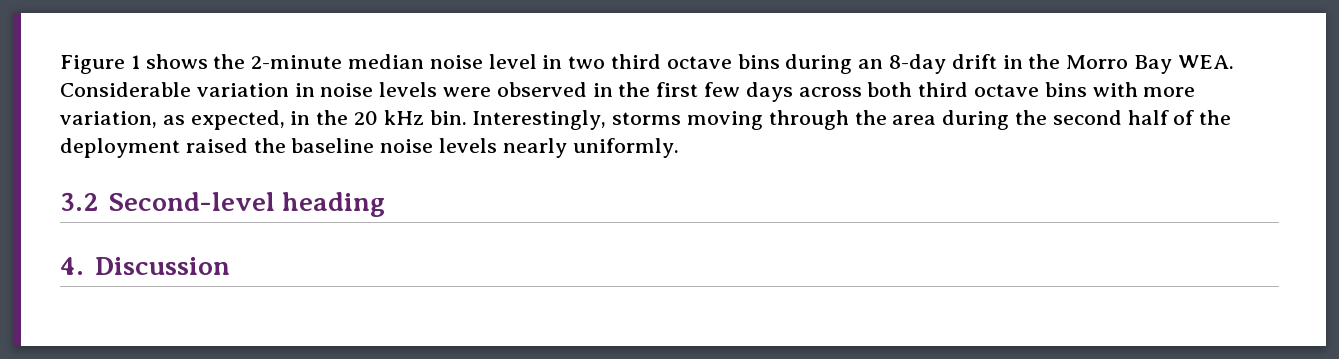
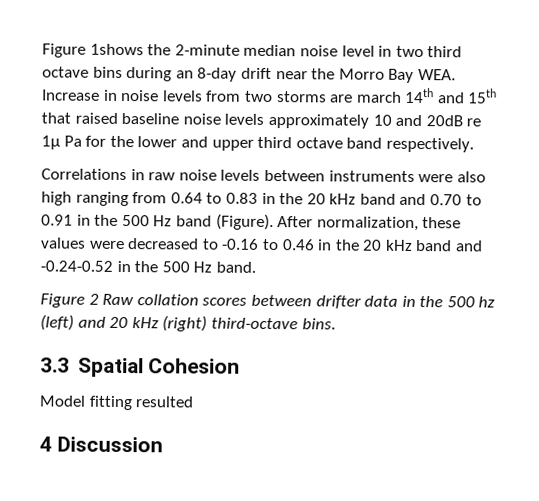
[60,54,208,74] Figure 1 shows -> [42,43,144,58] Figure 1shows
[1002,55,1023,69] in -> [275,71,308,80] near
[60,82,289,97] Considerable variation -> [42,89,100,101] Increase
[443,82,1196,102] [60,110,1232,130] [60,138,679,158] [60,192,386,217] [60,257,84,275] were observed in the first few days across both third octave bins with more variation, as expected, in the 20 kHz bin. Interestingly, storms moving through the area during the second half of the deployment raised the baseline noise levels nearly uniformly. // 3.2 Second-level heading // 4. -> [206,87,498,104] [41,112,482,129] [41,135,474,153] [41,168,486,183] [41,191,482,207] [41,213,462,232] [41,237,484,252] [40,260,256,273] [40,293,496,309] [40,314,336,332] [40,357,241,378] [39,395,195,411] [39,436,52,452] from two storms are march 14th and 15th that raised baseline noise levels approximately 10 and 20dB re 1µ Pa for the lower and upper third octave band respectively. // Correlations in raw noise levels between instruments were also high ranging from 0.64 to 0.83 in the 20 kHz band and 0.70 to 0.91 in the 500 Hz band (Figure). After normalization, these values were decreased to -0.16 to 0.46 in the 20 kHz band and -0.24-0.52 in the 500 Hz band. // Figure 2 Raw collation scores between drifter data in the 500 hz (left) and 20 kHz (right) third-octave bins. // 3.3 Spatial Cohesion // Model fitting resulted // 4

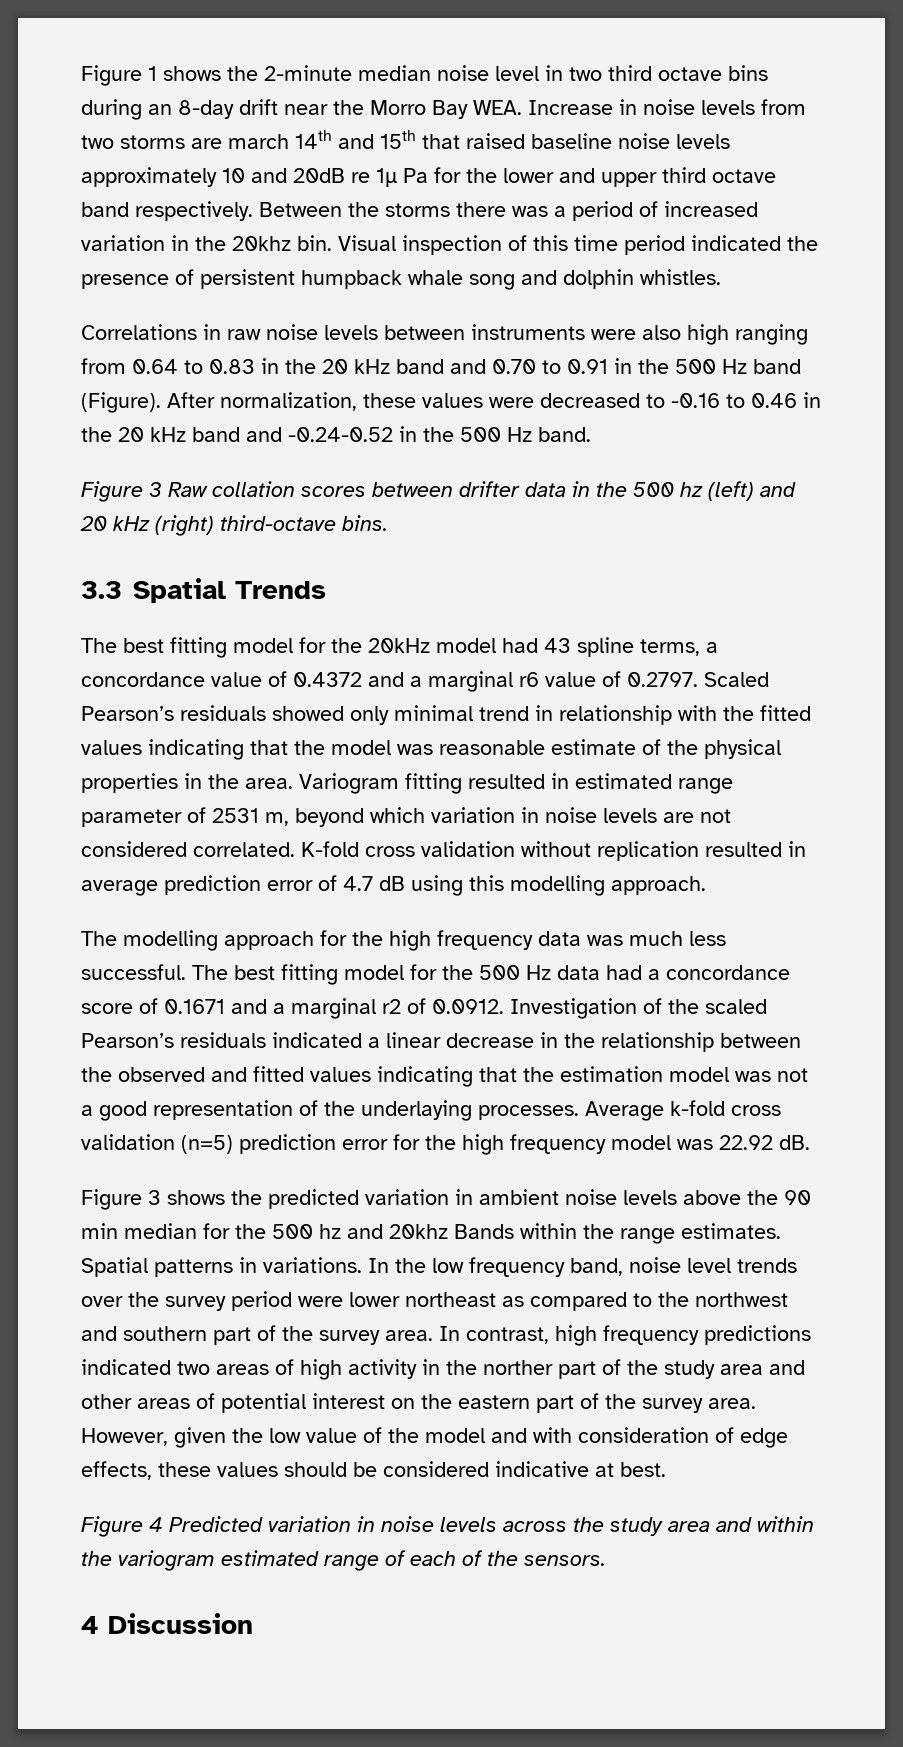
[42,43,144,58] Figure 1shows -> [81,65,221,86] Figure 1 shows
(474, 145) none -> [259,201,758,221] [81,235,818,255] [81,269,721,290] Between the storms there was a period of increased variation in the 20khz bin. Visual inspection of this time period indicated the presence of persistent humpback whale song and dolphin whistles.
[88,293,99,305] 2 -> [149,482,162,497] 3
[148,358,241,374] [39,395,195,411] Cohesion // Model fitting resulted -> [235,581,326,599] [81,637,718,658] [81,671,769,692] [81,705,811,725] [81,739,781,760] [81,773,733,794] [81,807,731,827] [81,841,806,861] [81,875,706,896] [81,930,726,951] [81,964,790,985] [81,998,767,1019] [81,1032,801,1052] [81,1066,808,1087] [81,1100,781,1121] [81,1134,810,1155] [81,1189,811,1210] [81,1223,781,1244] [81,1257,797,1277] [81,1291,788,1311] [81,1325,811,1346] [81,1359,805,1380] [81,1393,756,1413] [81,1427,788,1448] [81,1461,666,1480] [81,1516,814,1537] [81,1550,606,1571] Trends // The best fitting model for the 20kHz model had 43 spline terms, a concordance value of 0.4372 and a marginal r6 value of 0.2797. Scaled Pearson’s residuals showed only minimal trend in relationship with the fitted values indicating that the model was reasonable estimate of the physical properties in the area. Variogram fitting resulted in estimated range parameter of 2531 m, beyond which variation in noise levels are not considered correlated. K-fold cross validation without replication resulted in average prediction error of 4.7 dB using this modelling approach. // The modelling approach for the high frequency data was much less successful. The best fitting model for the 500 Hz data had a concordance score of 0.1671 and a marginal r2 of 0.0912. Investigation of the scaled Pearson’s residuals indicated a linear decrease in the relationship between the observed and fitted values indicating that the estimation model was not a good representation of the underlaying processes. Average k-fold cross validation (n=5) prediction error for the high frequency model was 22.92 dB. // Figure 3 shows the predicted variation in ambient noise levels above the 90 min median for the 500 hz and 20khz Bands within the range estimates. Spatial patterns in variations. In the low frequency band, noise level trends over the survey period were lower northeast as compared to the northwest and southern part of the survey area. In contrast, high frequency predictions indicated two areas of high activity in the norther part of the study area and other areas of potential interest on the eastern part of the survey area. However, given the low value of the model and with consideration of edge effects, these values should be considered indicative at best. // Figure 4 Predicted variation in noise levels across the study area and within the variogram estimated range of each of the sensors.

